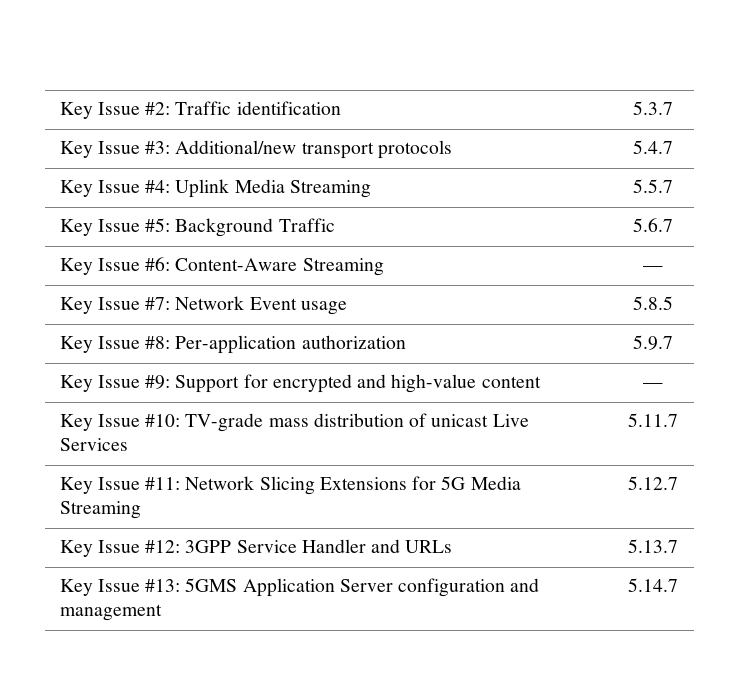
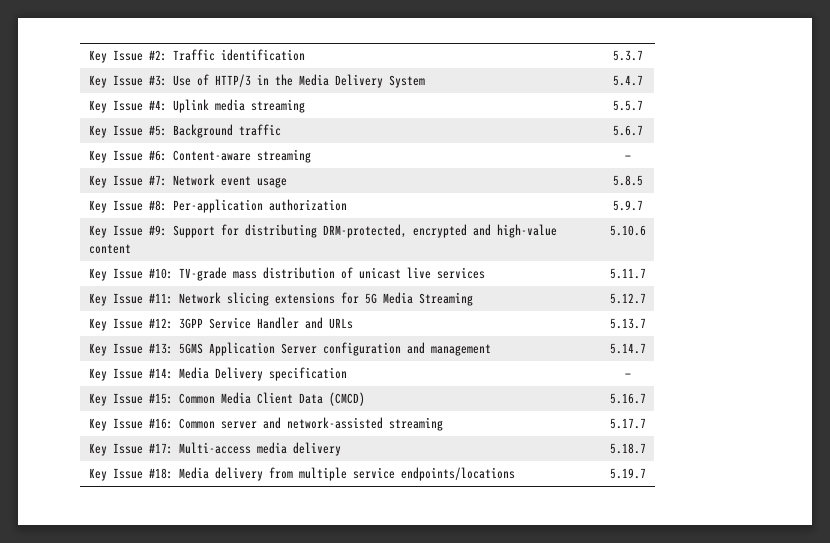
[175,140,452,159] Additional/new transport protocols -> [172,74,425,88] Use of HTTP/3 in the Media Delivery System
[234,179,371,198] Media Streaming -> [214,99,305,113] media streaming
[278,218,335,232] Traffic -> [238,124,281,136] traffic
[175,258,384,276] Content-Aware Streaming -> [172,149,311,163] Content-aware streaming
[249,297,297,310] Event -> [220,176,251,186] event
(268, 381) none -> [244,224,407,238] distributing DRM-protected,
[643,383,663,388] — -> [609,225,646,236] 5.10.6
[492,414,529,427] [59,438,128,451] Live Services -> [406,267,485,279] live services
[259,476,407,495] Slicing Extensions -> [226,292,335,306] slicing extensions
(678, 585) none -> [88,367,347,381] [624,373,631,378] [88,392,365,406] [609,393,646,404] [88,417,443,431] [609,418,646,429] [88,442,341,456] [609,443,646,454] [88,467,515,481] [609,468,646,479] // Key Issue #14: Media Delivery specification | — // Key Issue #15: Common Media Client Data (CMCD) | 5.16.7 // Key Issue #16: Common server and network-assisted streaming | 5.17.7 // Key Issue #17: Multi-access media delivery | 5.18.7 // Key Issue #18: Media delivery from multiple service endpoints/locations | 5.19.7

